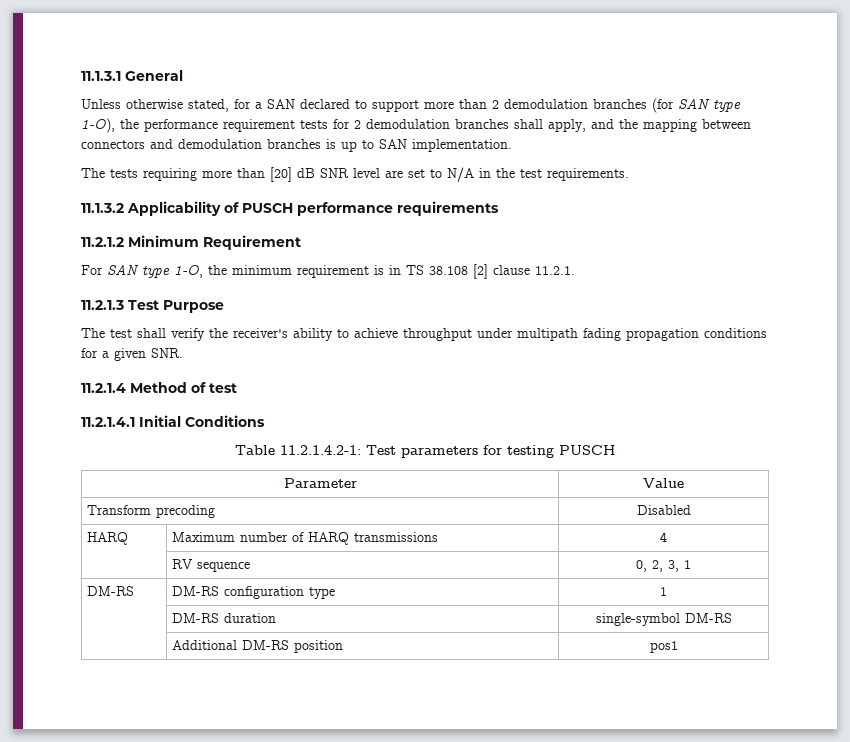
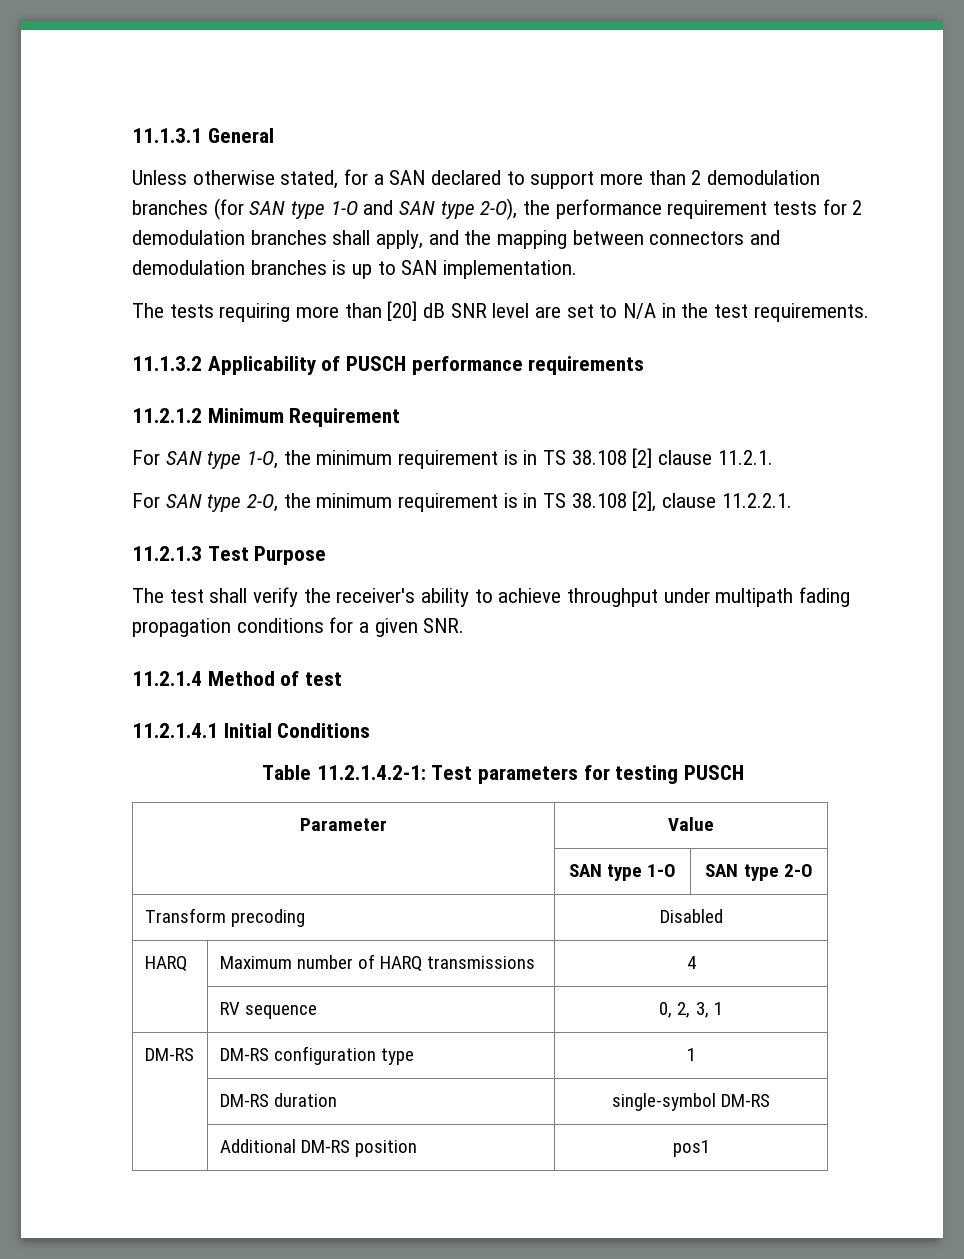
[81,118,115,133] 1-O), -> [330,198,518,220] 1-O and SAN type 2-O),
(575, 270) none -> [132,491,792,512] // For SAN type 2-O, the minimum requirement is in TS 38.108 [2], clause 11.2.2.1.
(684, 483) none -> [568,864,677,881] [705,864,813,881] // | SAN type 1-O | SAN type 2-O

